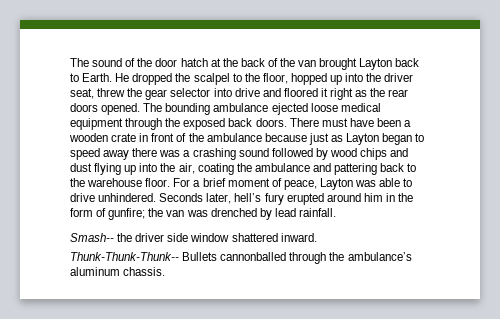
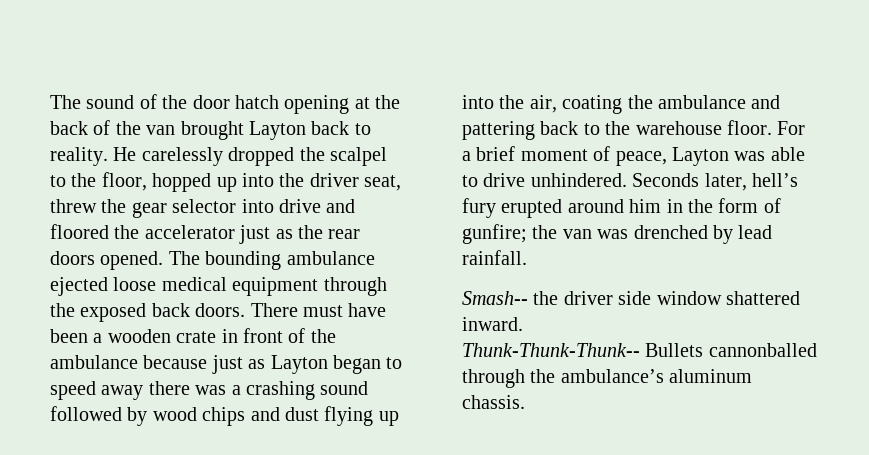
(208, 62) none -> [284,95,350,114] opening
[82,73,130,82] Earth. He -> [50,147,223,166] reality. He carelessly
[320,88,354,100] it right -> [114,225,271,244] the accelerator just

